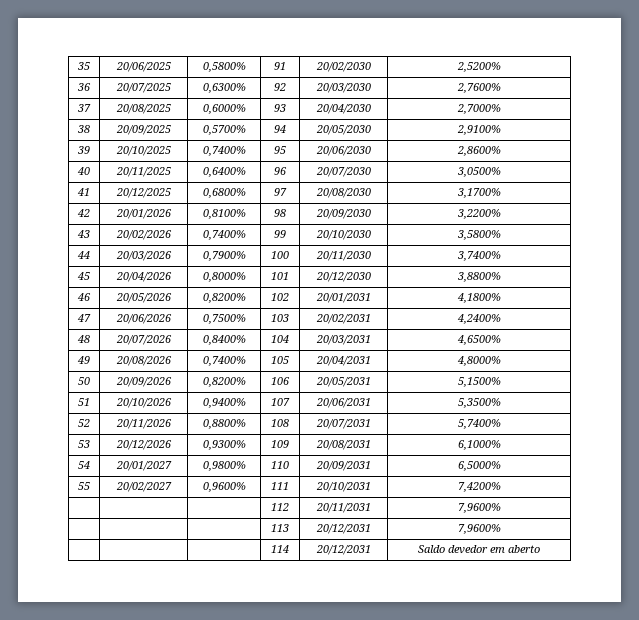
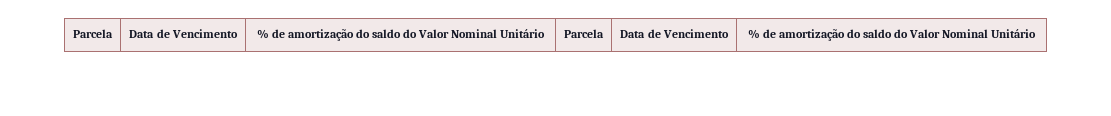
[77,62,90,70] [115,62,171,72] [202,62,246,73] [274,62,286,70] [315,62,371,72] [456,62,501,73] [77,83,91,91] [115,83,171,93] [202,83,246,94] [274,83,286,91] [315,83,371,93] [456,83,501,94] [77,104,91,112] [115,104,171,114] [202,104,246,115] [274,104,286,112] [315,104,371,114] [456,104,501,115] [77,125,90,133] [115,125,171,135] [202,125,246,136] [274,125,286,133] [315,125,371,135] [456,125,501,136] [77,146,90,154] [115,146,171,156] [202,146,246,157] [274,146,286,154] [315,146,371,156] [456,146,501,157] [77,167,90,175] [115,167,171,177] [202,167,246,178] [274,167,287,175] [315,167,371,177] [456,167,501,178] [77,188,90,196] [115,188,171,198] [202,188,246,199] [274,188,287,196] [315,188,371,198] [456,188,501,199] [77,209,90,217] [115,209,172,219] [202,209,246,220] [274,209,286,217] [315,209,371,219] [456,209,501,220] [77,230,90,238] [115,230,172,240] [202,230,246,241] [274,230,286,238] [315,230,371,240] [456,230,501,241] [77,251,90,259] [115,251,172,261] [202,251,246,262] [271,251,289,259] [315,251,371,261] [456,251,501,262] [77,272,90,280] [115,272,172,282] [202,272,246,283] [271,272,289,280] [315,272,371,282] [456,272,501,283] [77,293,91,301] [115,293,172,303] [202,293,246,304] [271,293,289,301] [315,293,371,303] [456,293,501,304] [77,314,91,322] [115,314,172,324] [202,314,246,325] [271,314,289,322] [315,314,371,324] [456,314,501,325] [77,335,90,343] [115,335,172,345] [202,335,246,346] [271,335,289,343] [315,335,371,345] [456,335,501,346] [77,356,90,364] [115,356,172,366] [202,356,246,367] [271,356,289,364] [315,356,371,366] [456,356,501,367] [78,377,90,385] [115,377,172,387] [202,377,246,388] [271,377,290,385] [315,377,371,387] [457,377,501,388] [78,398,90,406] [115,398,172,408] [202,398,246,409] [271,398,290,406] [315,398,371,408] [457,398,501,409] [78,419,90,427] [115,419,172,429] [202,419,246,430] [271,419,289,427] [315,419,371,429] [457,419,501,430] [78,440,90,448] [115,440,172,450] [202,440,246,451] [271,440,289,448] [315,440,371,450] [457,440,501,451] [78,461,90,469] [115,461,172,471] [202,461,246,472] [271,461,289,469] [315,461,371,471] [457,461,501,472] [78,482,90,490] [115,482,172,492] [202,482,246,493] [271,482,289,490] [315,482,371,492] [457,482,501,493] [271,503,289,511] [315,503,371,513] [457,503,501,514] [271,524,289,532] [315,524,371,534] [457,524,501,535] [271,545,289,553] [315,545,371,555] [418,545,540,554] 35 | 20/06/2025 | 0,5800% | 91 | 20/02/2030 | 2,5200% // 36 | 20/07/2025 | 0,6300% | 92 | 20/03/2030 | 2,7600% // 37 | 20/08/2025 | 0,6000% | 93 | 20/04/2030 | 2,7000% // 38 | 20/09/2025 | 0,5700% | 94 | 20/05/2030 | 2,9100% // 39 | 20/10/2025 | 0,7400% | 95 | 20/06/2030 | 2,8600% // 40 | 20/11/2025 | 0,6400% | 96 | 20/07/2030 | 3,0500% // 41 | 20/12/2025 | 0,6800% | 97 | 20/08/2030 | 3,1700% // 42 | 20/01/2026 | 0,8100% | 98 | 20/09/2030 | 3,2200% // 43 | 20/02/2026 | 0,7400% | 99 | 20/10/2030 | 3,5800% // 44 | 20/03/2026 | 0,7900% | 100 | 20/11/2030 | 3,7400% // 45 | 20/04/2026 | 0,8000% | 101 | 20/12/2030 | 3,8800% // 46 | 20/05/2026 | 0,8200% | 102 | 20/01/2031 | 4,1800% // 47 | 20/06/2026 | 0,7500% | 103 | 20/02/2031 | 4,2400% // 48 | 20/07/2026 | 0,8400% | 104 | 20/03/2031 | 4,6500% // 49 | 20/08/2026 | 0,7400% | 105 | 20/04/2031 | 4,8000% // 50 | 20/09/2026 | 0,8200% | 106 | 20/05/2031 | 5,1500% // 51 | 20/10/2026 | 0,9400% | 107 | 20/06/2031 | 5,3500% // 52 | 20/11/2026 | 0,8800% | 108 | 20/07/2031 | 5,7400% // 53 | 20/12/2026 | 0,9300% | 109 | 20/08/2031 | 6,1000% // 54 | 20/01/2027 | 0,9800% | 110 | 20/09/2031 | 6,5000% // 55 | 20/02/2027 | 0,9600% | 111 | 20/10/2031 | 7,4200% // | | | 112 | 20/11/2031 | 7,9600% // | | | 113 | 20/12/2031 | 7,9600% // | | | 114 | 20/12/2031 | Saldo devedor em aberto -> [73,29,113,38] [129,29,238,38] [256,29,546,41] [564,29,604,38] [620,29,729,38] [747,29,1037,41] Parcela | Data de Vencimento | % de amortização do saldo do Valor Nominal Unitário | Parcela | Data de Vencimento | % de amortização do saldo do Valor Nominal Unitário

